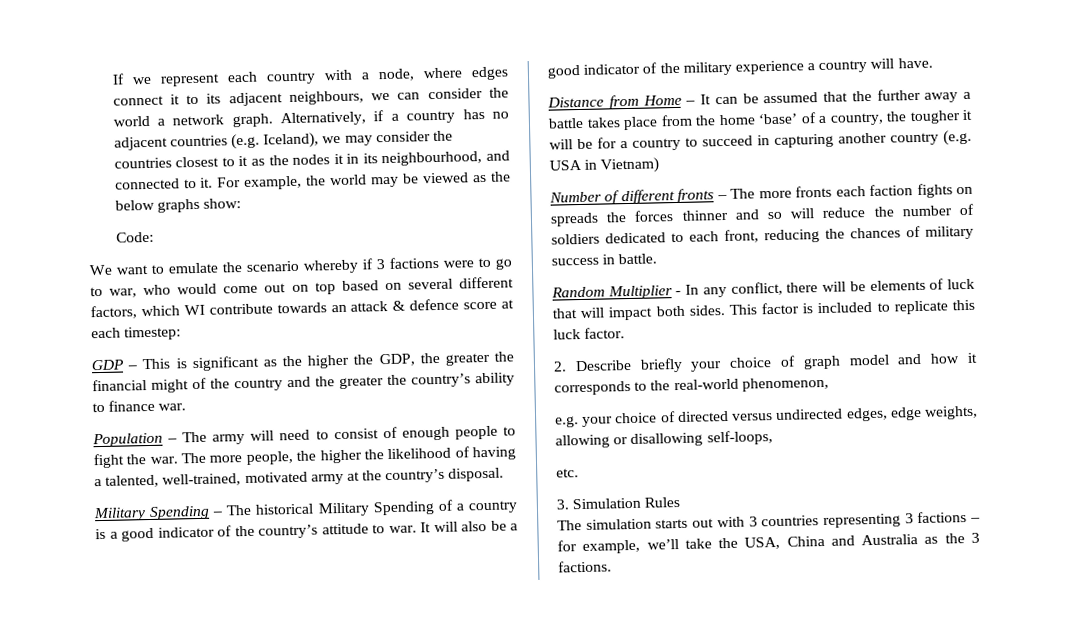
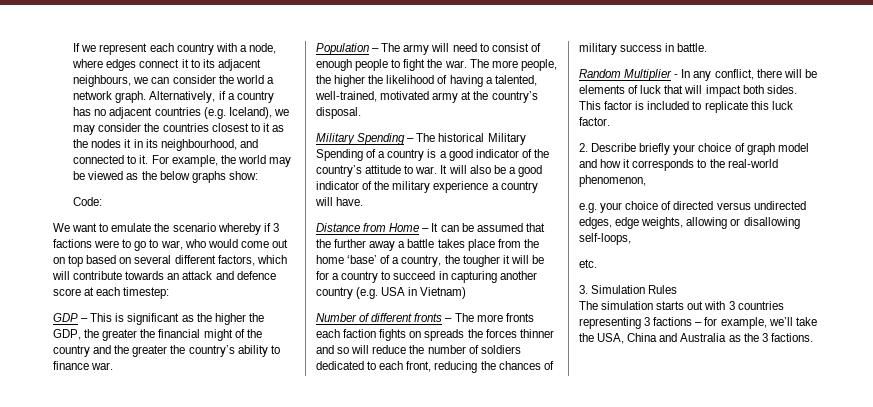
[183,304,205,316] WI -> [52,271,70,280] will
[392,300,406,311] & -> [215,271,234,280] and

